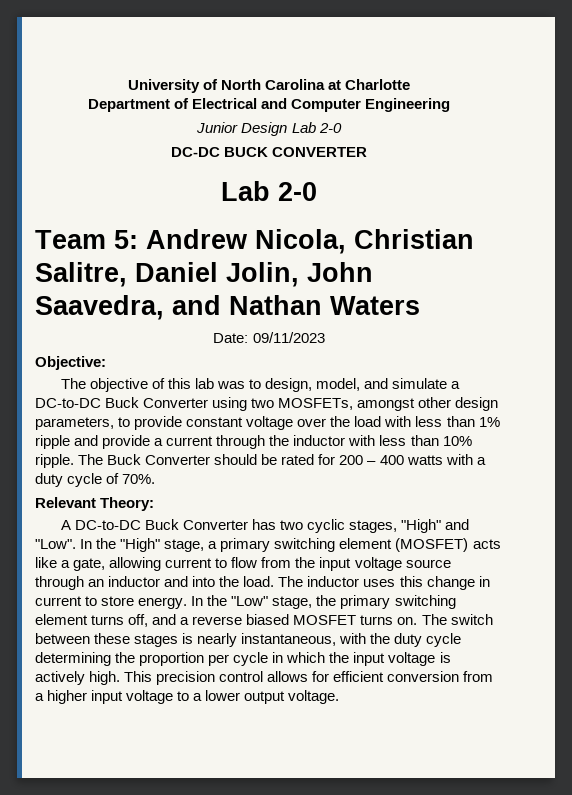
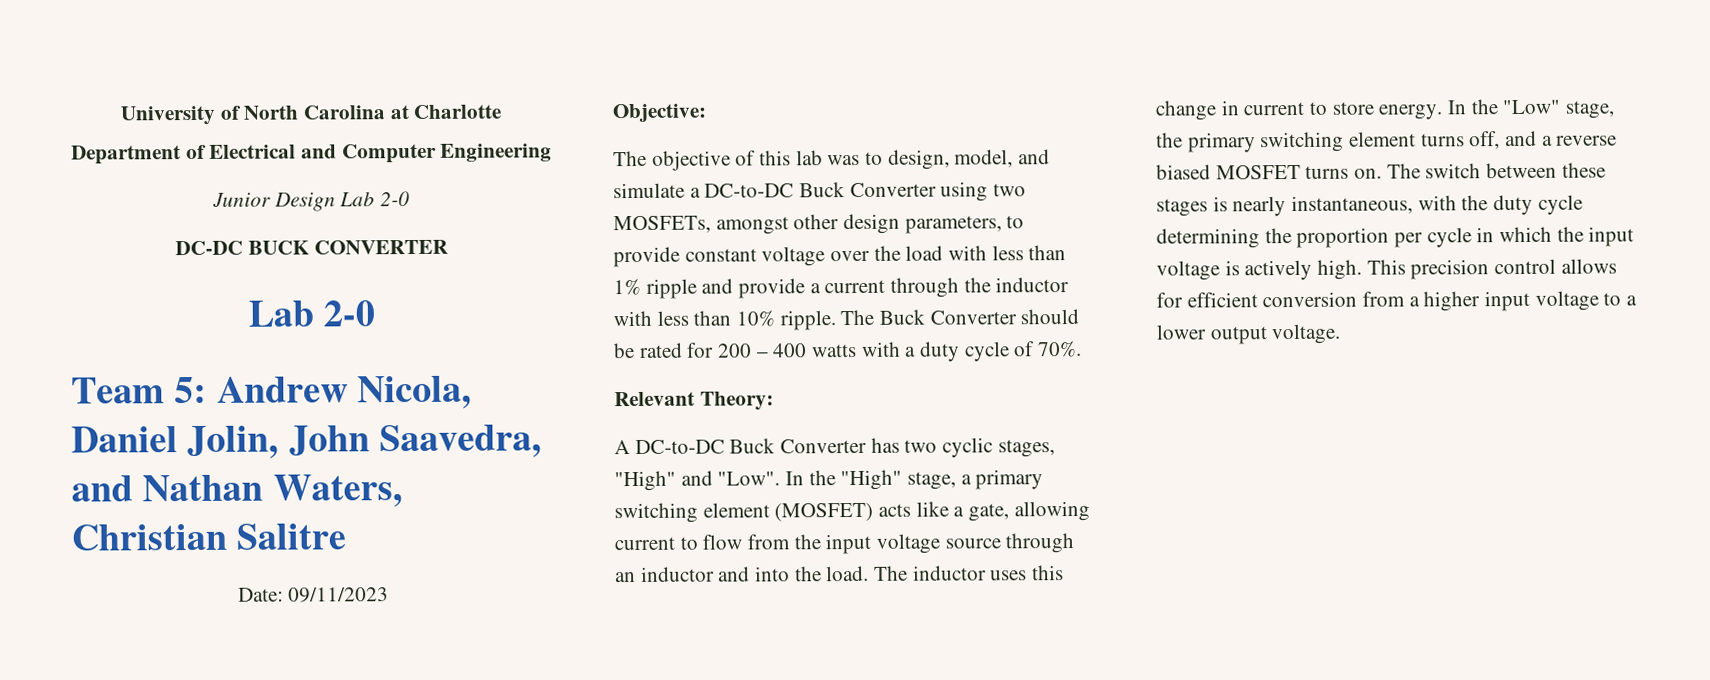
[354,229,474,249] [35,262,127,287] Christian Salitre, -> (472, 392) none
[330,296,420,315] Waters -> [272,474,403,508] [71,523,347,551] Waters, Christian Salitre

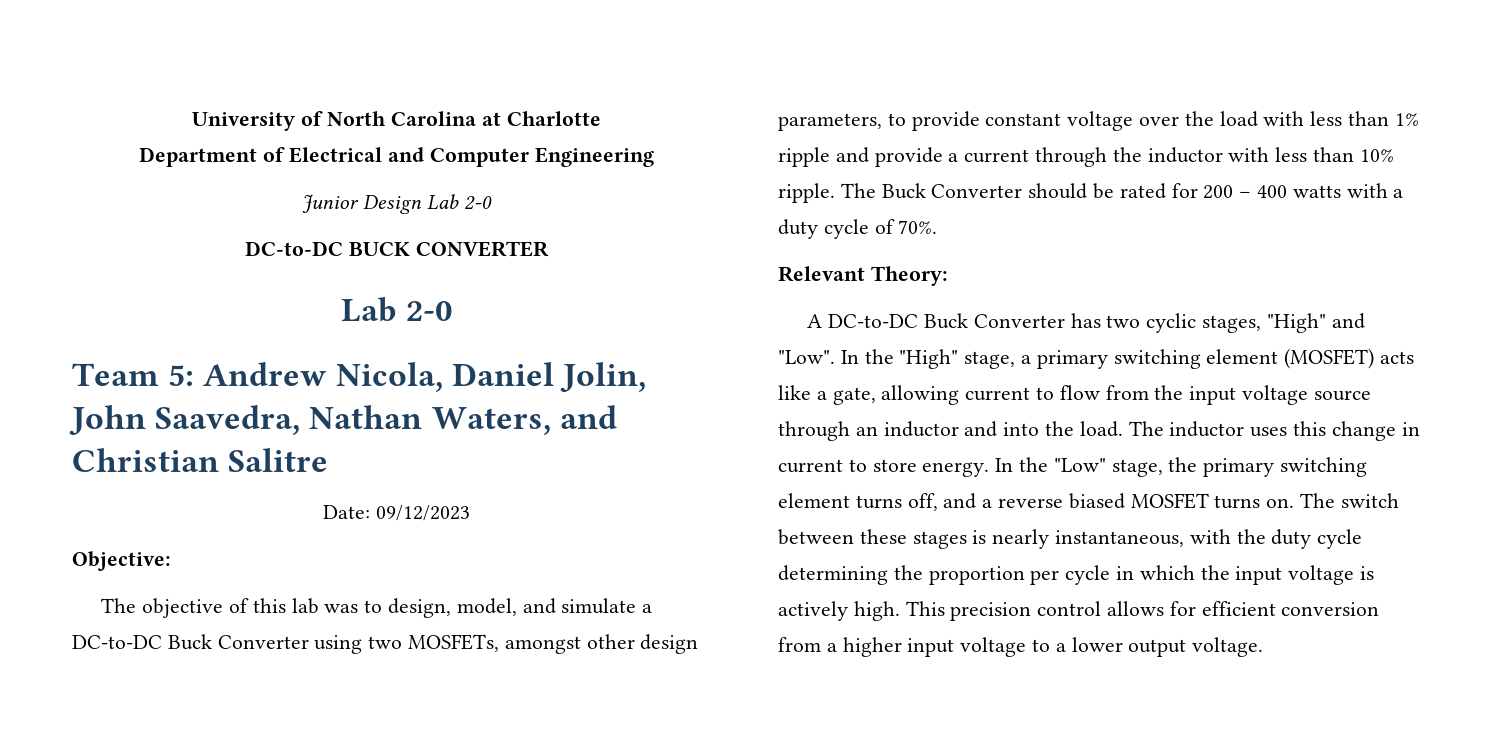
[175,240,244,256] DC-DC -> [245,241,344,256] DC-to-DC
[71,475,133,502] and -> (301, 420) none
(403, 491) none -> [559,405,617,429] and
[288,587,390,603] 09/11/2023 -> [375,505,470,521] 09/12/2023

